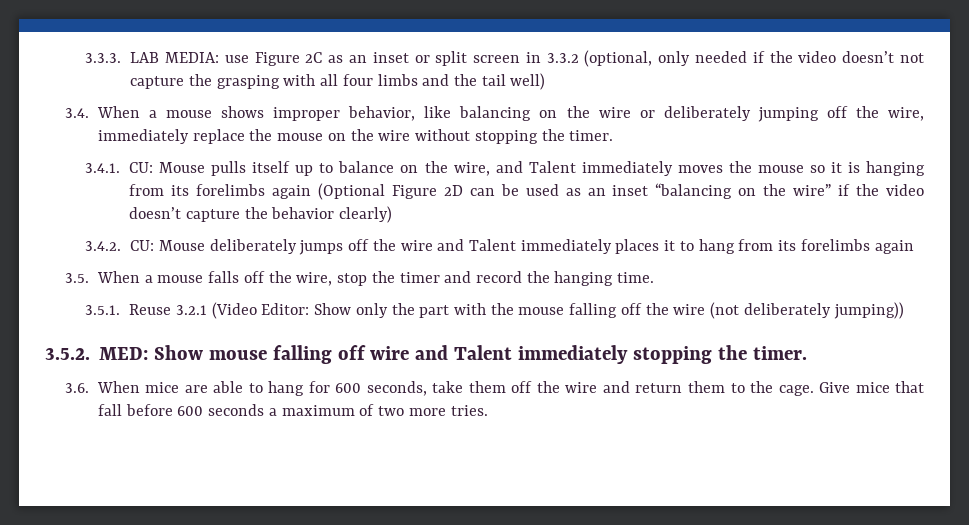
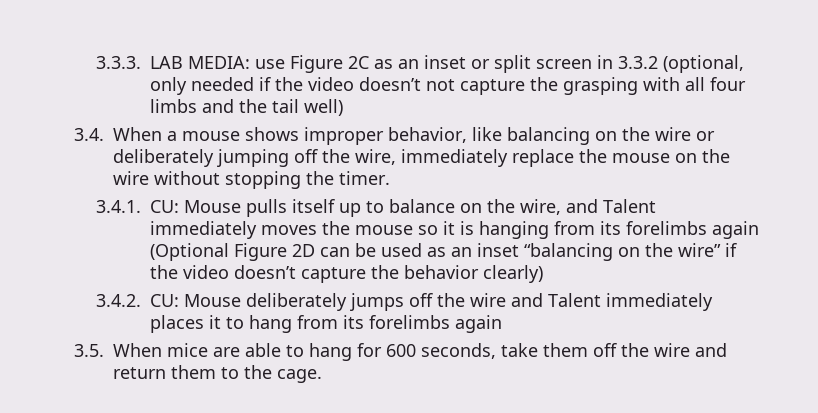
[144,271,655,286] [85,302,904,319] [45,345,808,364] [65,381,140,393] a mouse falls off the wire, stop the timer and record the hanging time. // 3.5.1. Reuse 3.2.1 (Video Editor: Show only the part with the mouse falling off the wire (not deliberately jumping)) // 3.5.2. MED: Show mouse falling off wire and Talent immediately stopping the timer. // 3.6. When -> (163, 350) none
[818,381,925,393] [97,404,488,416] Give mice that fall before 600 seconds a maximum of two more tries. -> (323, 376) none

